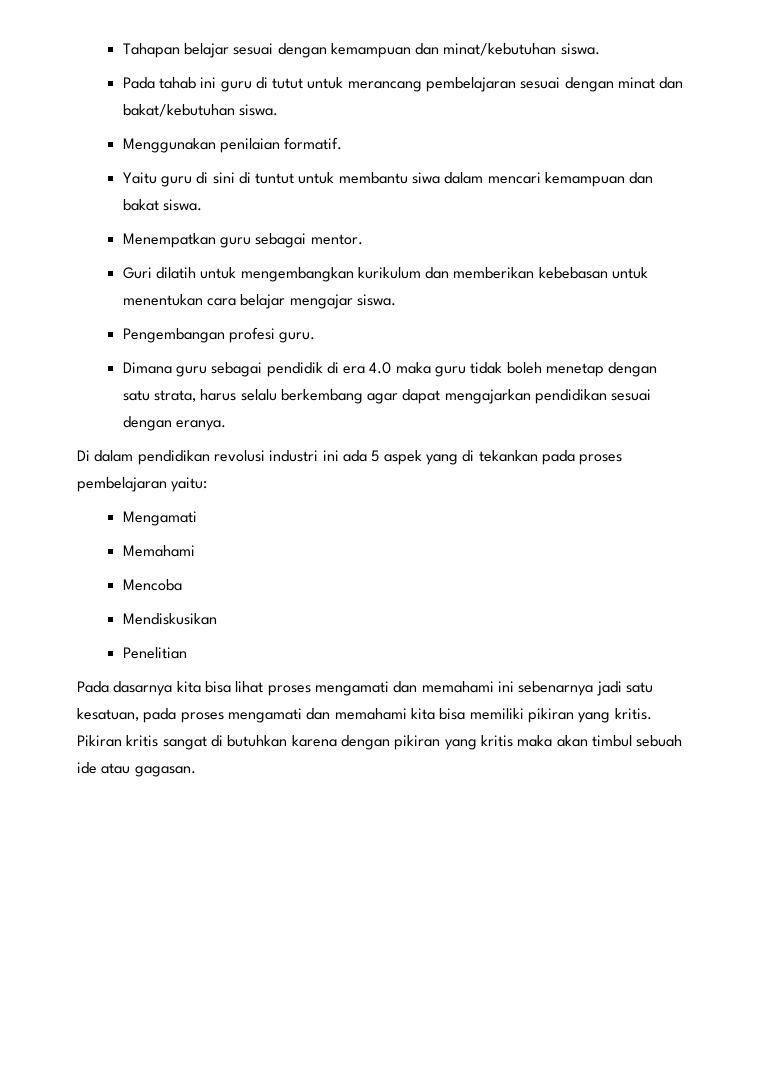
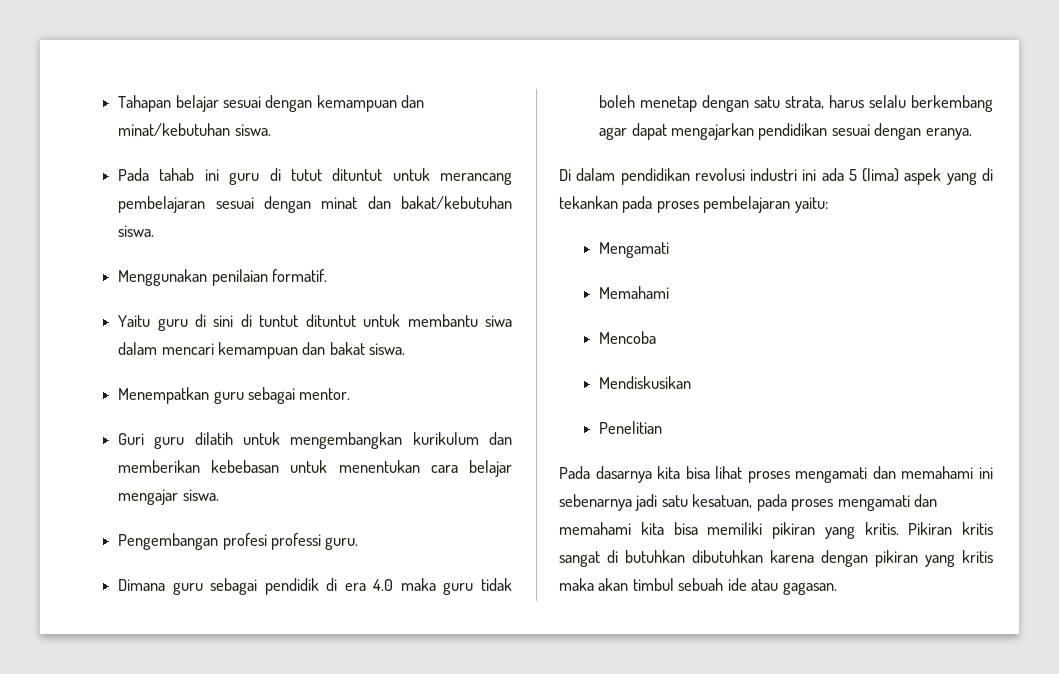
(304, 83) none -> [332,168,383,181] dituntut
(295, 178) none -> [305,314,356,327] dituntut
(152, 273) none -> [154,436,185,449] guru
(275, 335) none -> [271,533,322,550] professi
(380, 456) none -> [862,168,900,182] (lima)
(288, 741) none -> [692,550,763,563] dibutuhkan

